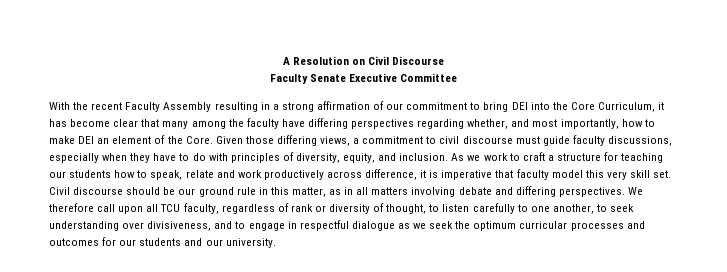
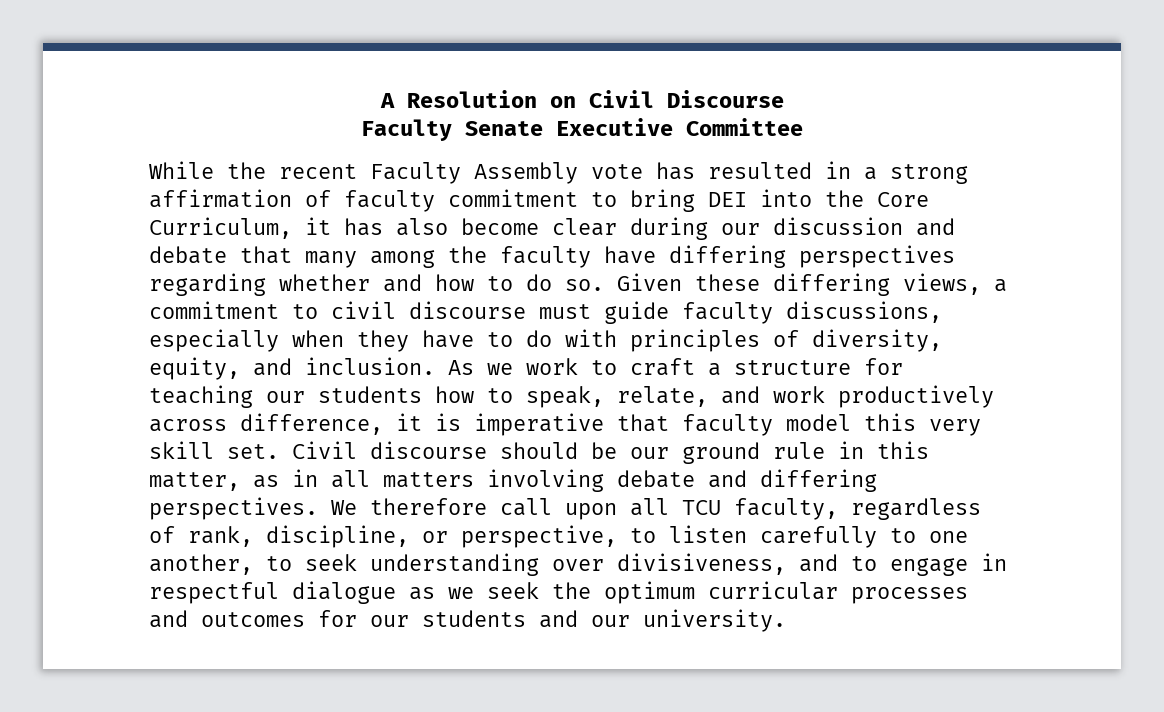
[49,102,70,110] With -> [149,161,214,179] While
[214,102,258,112] resulting -> [591,162,812,180] vote has resulted
[386,103,404,110] our -> [344,190,435,212] faculty
(67, 123) none -> [396,218,448,236] also
(139, 123) none -> [630,217,955,240] [149,246,227,264] during our discussion and debate
[467,119,655,129] [49,135,274,144] whether, and most importantly, how to make DEI an element of the Core. Given those -> [279,273,760,292] whether and how to do so. Given these
[185,170,214,178] relate -> [617,386,708,407] relate,
[290,203,427,214] rank or diversity of thought, -> [188,525,617,548] rank, discipline, or perspective,

